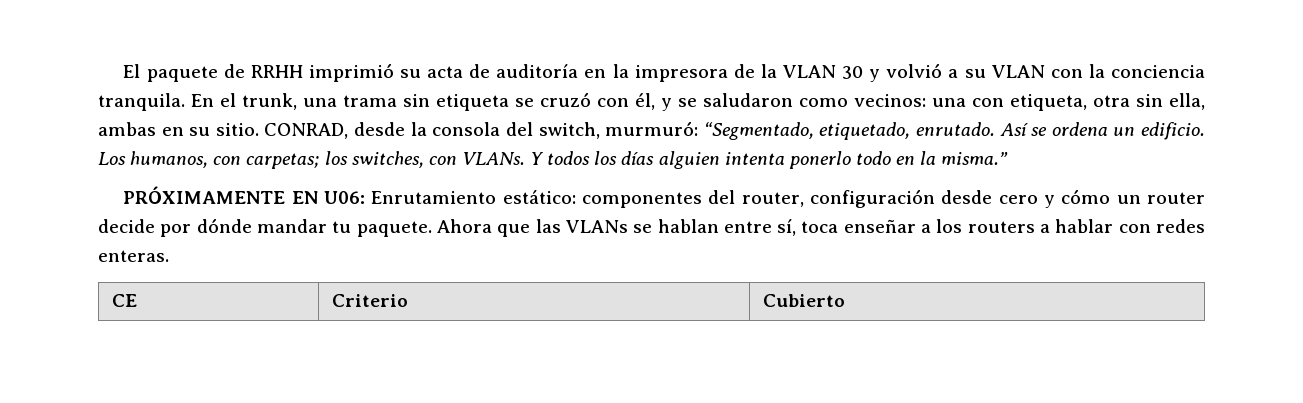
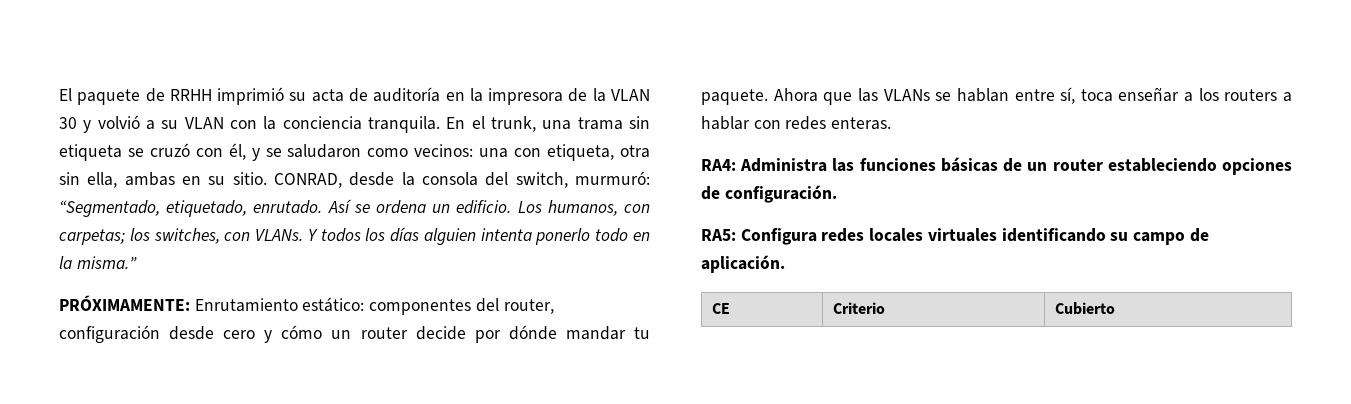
[123,186,366,204] PRÓXIMAMENTE EN U06: -> [59,295,190,311] PRÓXIMAMENTE:
(169, 256) none -> [701,157,1292,175] [701,185,837,203] [701,228,1209,245] [701,255,785,273] // RA4: Administra las funciones básicas de un router estableciendo opciones de configuración. // RA5: Configura redes locales virtuales identificando su campo de aplicación.

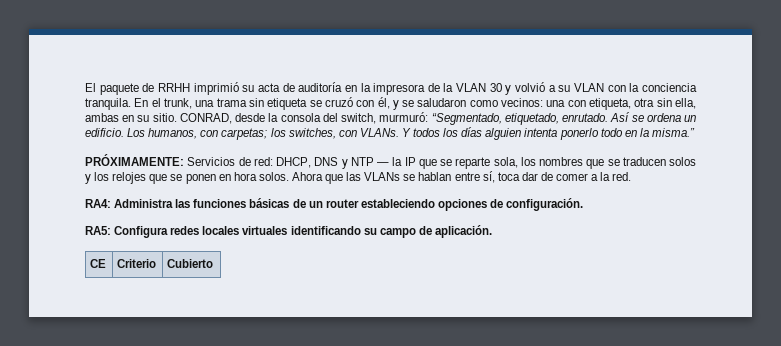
[194,297,554,315] [59,325,650,343] [701,89,768,105] Enrutamiento estático: componentes del router, configuración desde cero y cómo un router decide por dónde mandar tu paquete. -> [187,157,696,169] [85,172,289,184] Servicios de red: DHCP, DNS y NTP — la IP que se reparte sola, los nombres que se traducen solos y los relojes que se ponen en hora solos.
[1118,87,1292,102] [701,116,892,130] enseñar a los routers a hablar con redes enteras. -> [521,172,632,181] dar de comer a la red.

